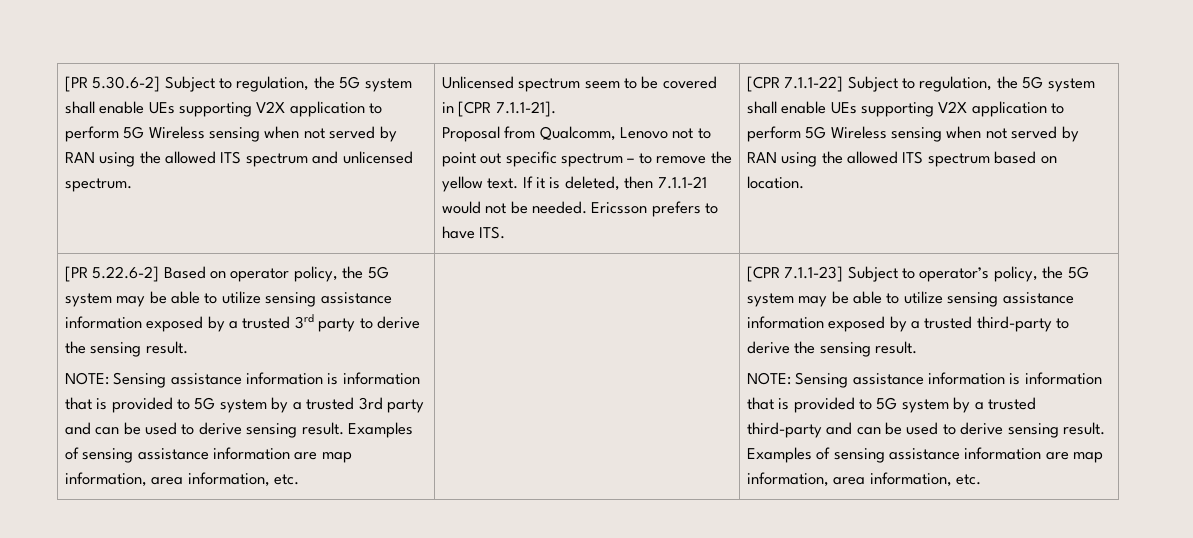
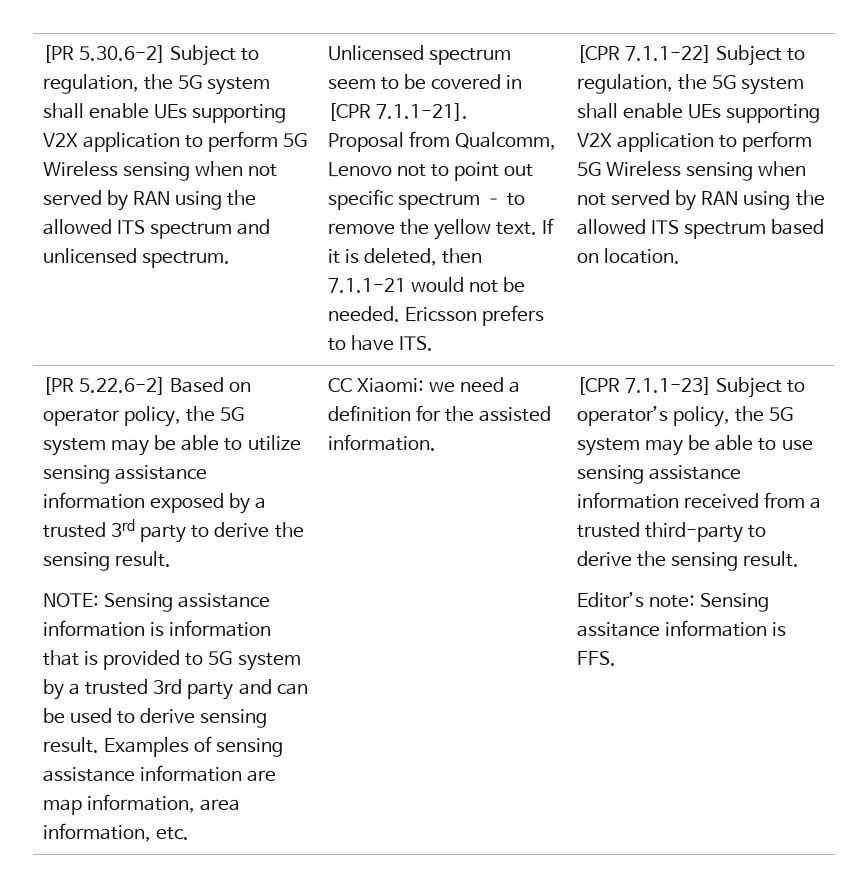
(300, 479) none -> [327,377,521,393] [327,405,552,422] [327,434,436,451] CC Xiaomi: we need a definition for the assisted information.
[903,291,1074,307] [746,316,907,332] utilize sensing assistance information exposed by -> [781,440,813,451] [576,465,742,484] [576,492,806,509] use sensing assistance information received from
[746,372,1102,388] [746,397,1037,413] [746,422,1106,438] [746,447,1104,463] [746,472,982,487] NOTE: Sensing assistance information is information that is provided to 5G system by a trusted third-party and can be used to derive sensing result. Examples of sensing assistance information are map information, area information, etc. -> [576,592,770,612] [576,620,787,637] [576,651,616,666] Editor’s note: Sensing assitance information is FFS.

